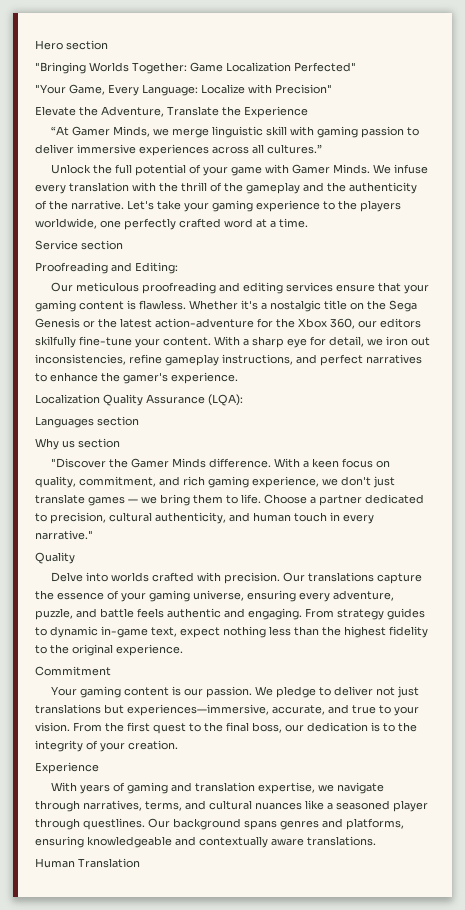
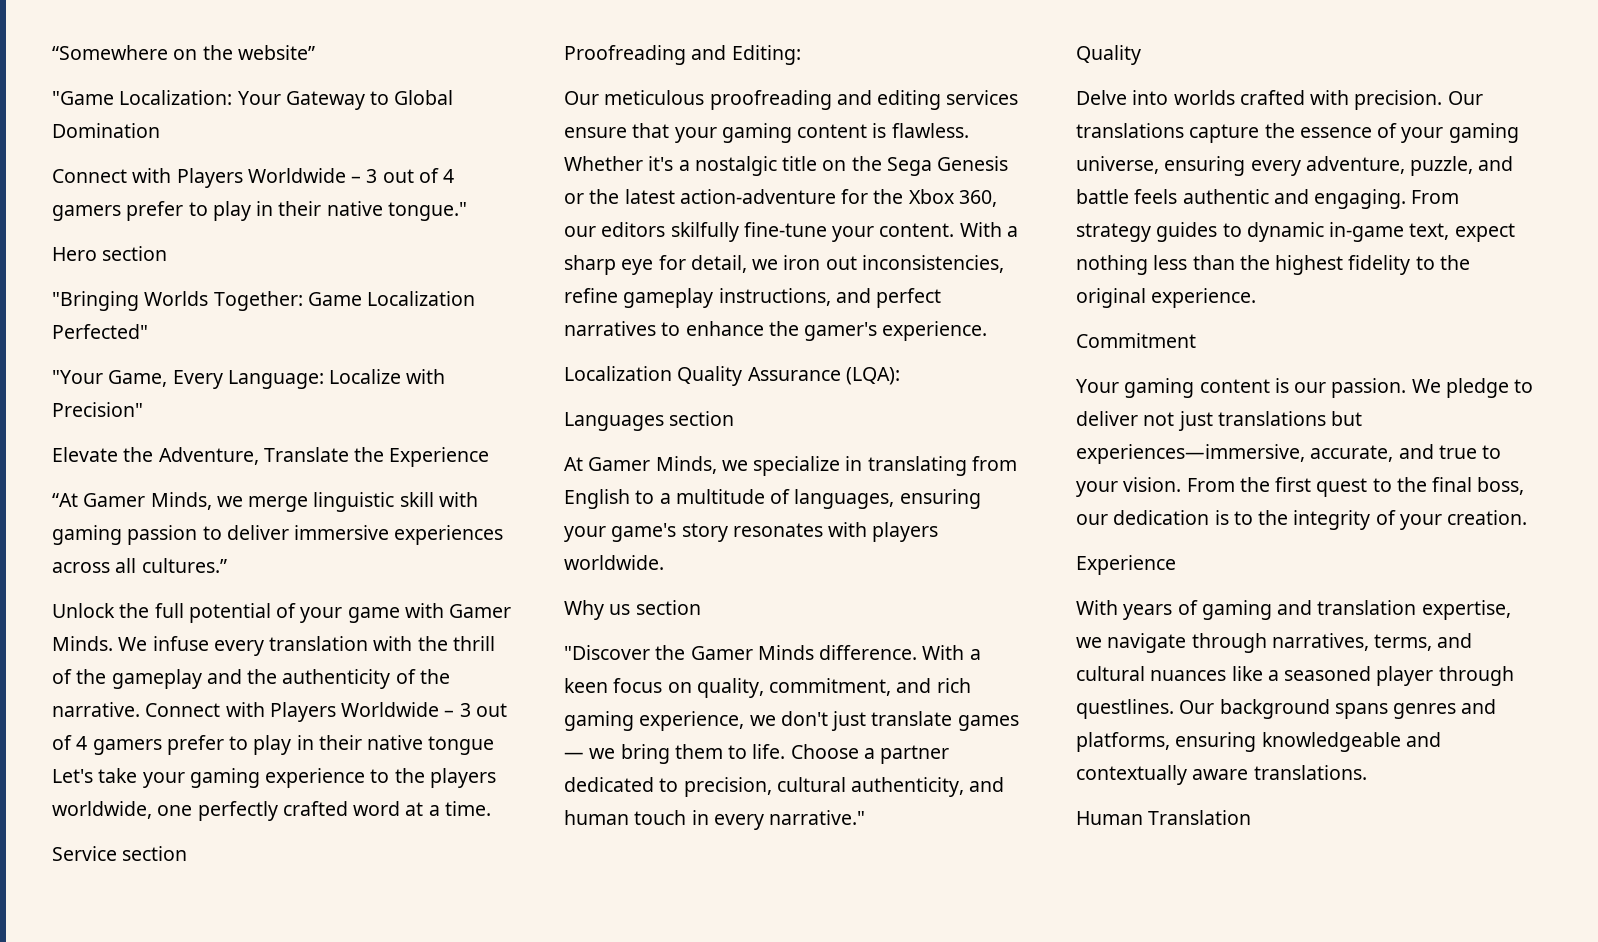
(35, 45) none -> [52,45,315,60] [52,90,454,110] [52,123,160,138] [52,168,455,188] [52,201,467,221] “Somewhere on the website” // "Game Localization: Your Gateway to Global Domination // Connect with Players Worldwide – 3 out of 4 gamers prefer to play in their native tongue." //
(124, 205) none -> [145,702,507,722] [52,735,495,755] Connect with Players Worldwide – 3 out of 4 gamers prefer to play in their native tongue
(139, 421) none -> [564,456,1017,476] [564,489,981,509] [564,522,939,542] [564,555,664,570] // At Gamer Minds, we specialize in translating from English to a multitude of languages, ensuring your game's story resonates with players worldwide.

